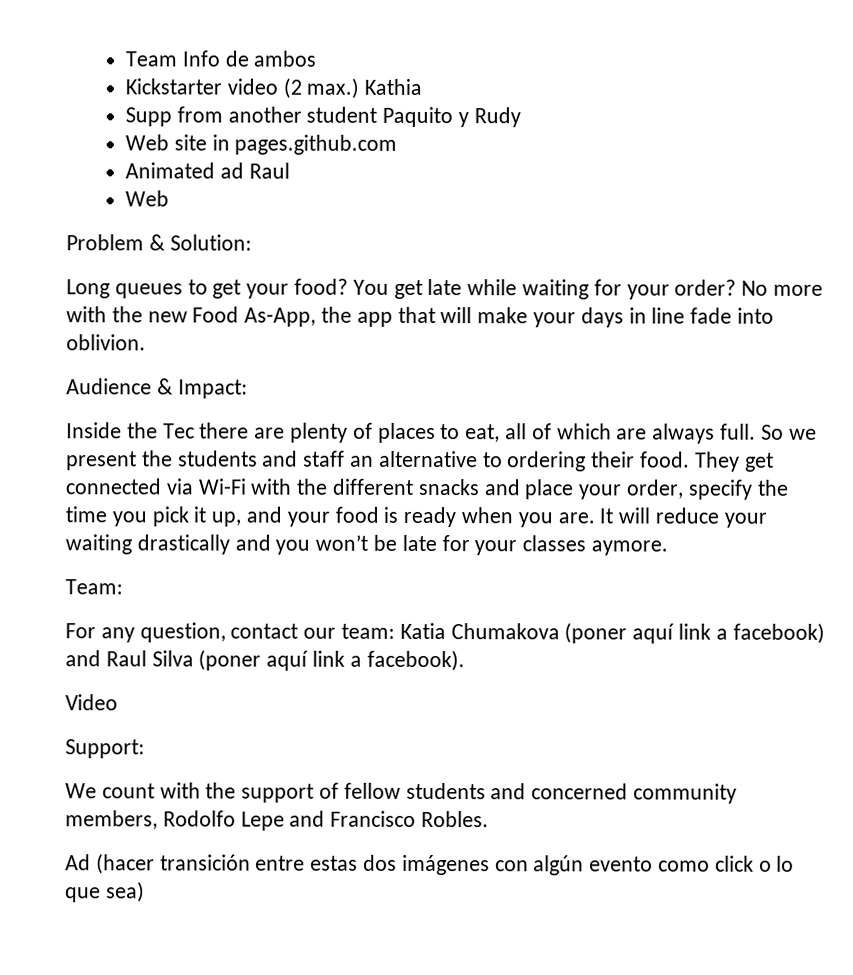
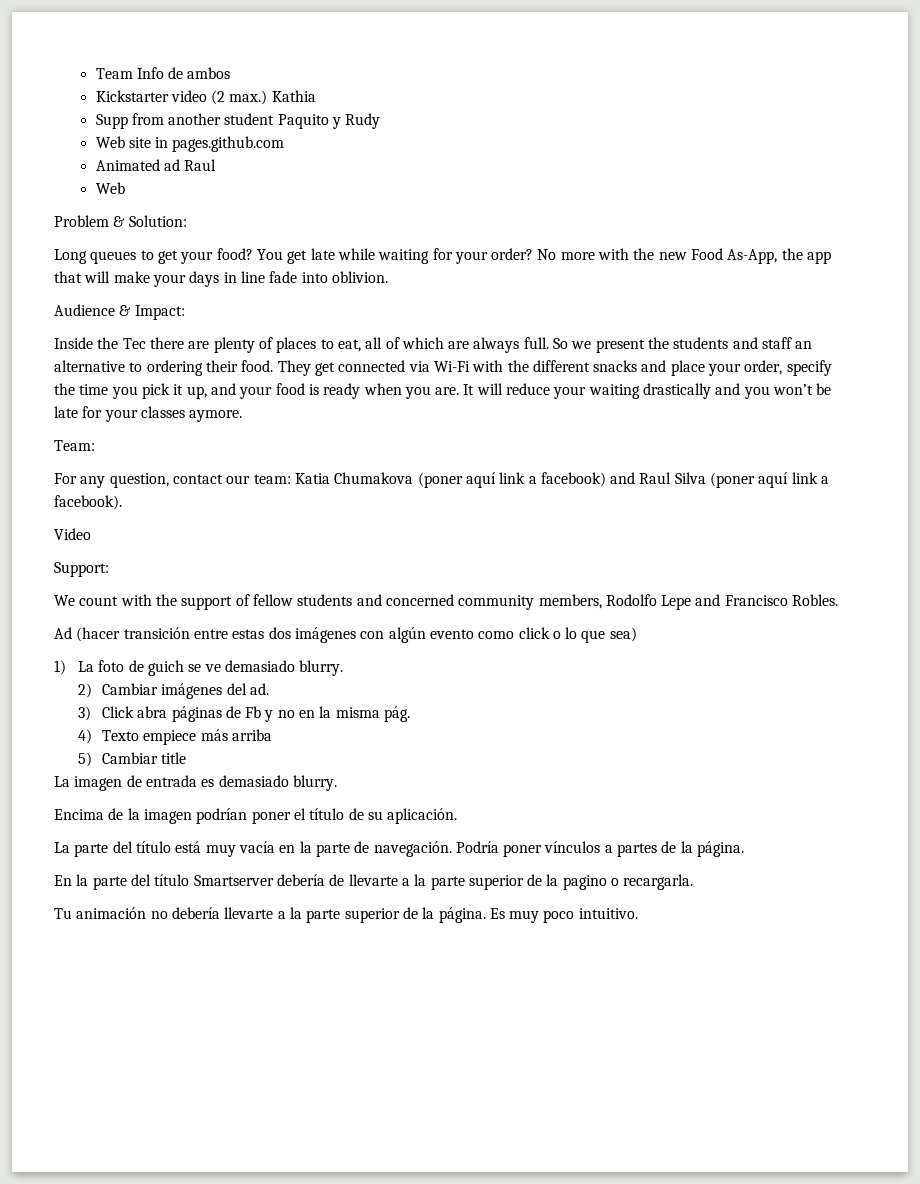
(145, 892) none -> [54,660,344,676] [77,683,269,699] [77,706,411,722] [77,729,272,745] [77,752,187,767] [54,775,337,791] [54,808,458,824] [54,841,745,857] [54,874,694,890] [54,907,638,923] // 1) La foto de guich se ve demasiado blurry. // 2) Cambiar imágenes del ad. // 3) Click abra páginas de Fb y no en la misma pág. // 4) Texto empiece más arriba // 5) Cambiar title // La imagen de entrada es demasiado blurry. // Encima de la imagen podrían poner el título de su aplicación. // La parte del título está muy vacía en la parte de navegación. Podría poner vínculos a partes de la página. // En la parte del título Smartserver debería de llevarte a la parte superior de la pagino o recargarla. // Tu animación no debería llevarte a la parte superior de la página. Es muy poco intuitivo.

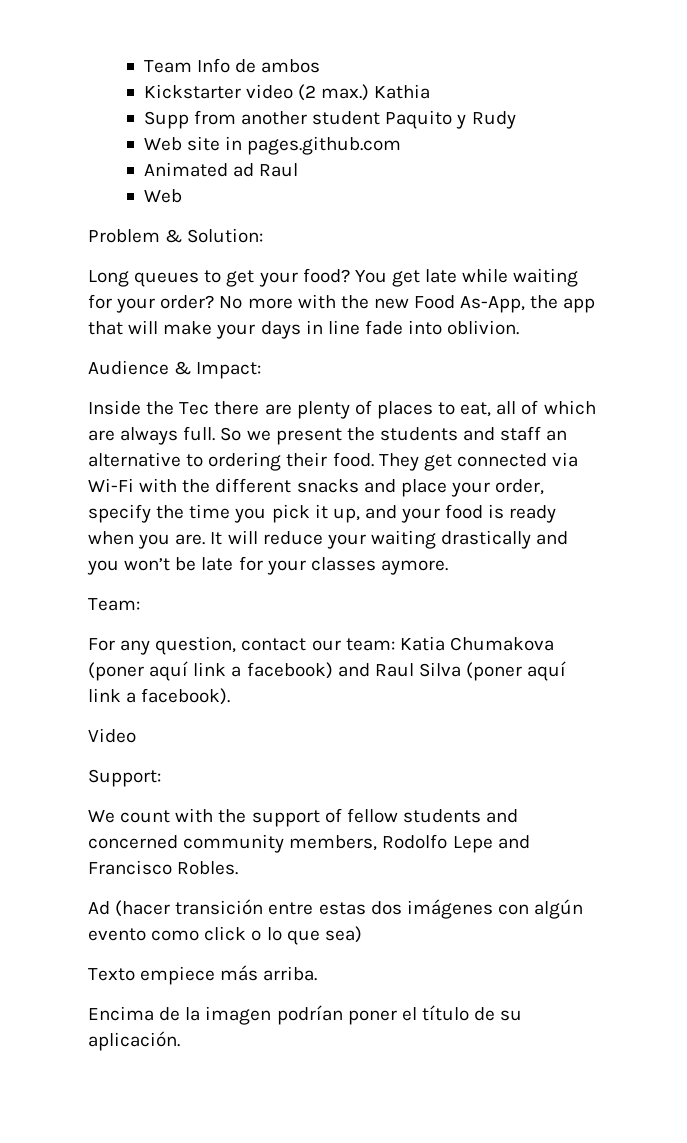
[54,660,344,676] [77,683,269,699] [77,706,411,722] [77,729,272,745] [77,752,187,767] [54,775,337,791] 1) La foto de guich se ve demasiado blurry. // 2) Cambiar imágenes del ad. // 3) Click abra páginas de Fb y no en la misma pág. // 4) Texto empiece más arriba // 5) Cambiar title // La imagen de entrada es demasiado blurry. -> [88,965,318,985] Texto empiece más arriba.
[54,841,745,857] [54,874,694,890] [54,907,638,923] // La parte del título está muy vacía en la parte de navegación. Podría poner vínculos a partes de la página. // En la parte del título Smartserver debería de llevarte a la parte superior de la pagino o recargarla. // Tu animación no debería llevarte a la parte superior de la página. Es muy poco intuitivo. -> (180, 1041) none

